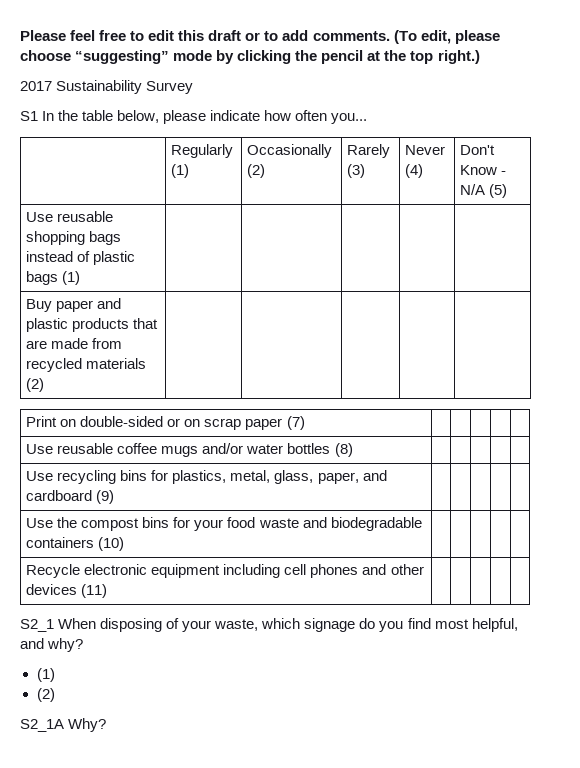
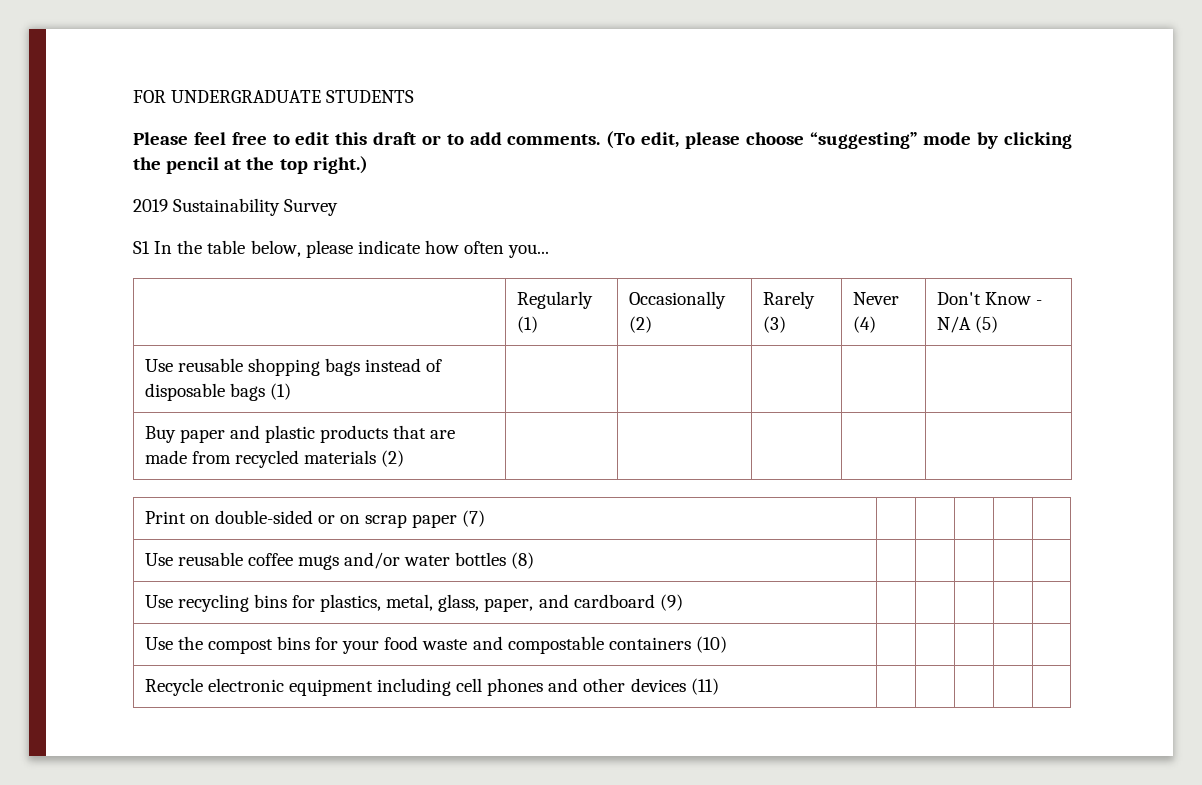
(20, 35) none -> [133,90,415,103] FOR UNDERGRADUATE STUDENTS //
[20,81,52,91] 2017 -> [133,199,168,212] 2019
[93,251,136,265] plastic -> [144,383,225,401] disposable
[330,517,422,531] biodegradable -> [507,636,604,654] compostable
[20,618,518,632] [20,638,84,652] [36,668,55,682] [36,688,55,702] [20,718,107,732] // S2_1 When disposing of your waste, which signage do you find most helpful, and why? // (1) // (2) // S2_1A Why? -> (719, 686) none

